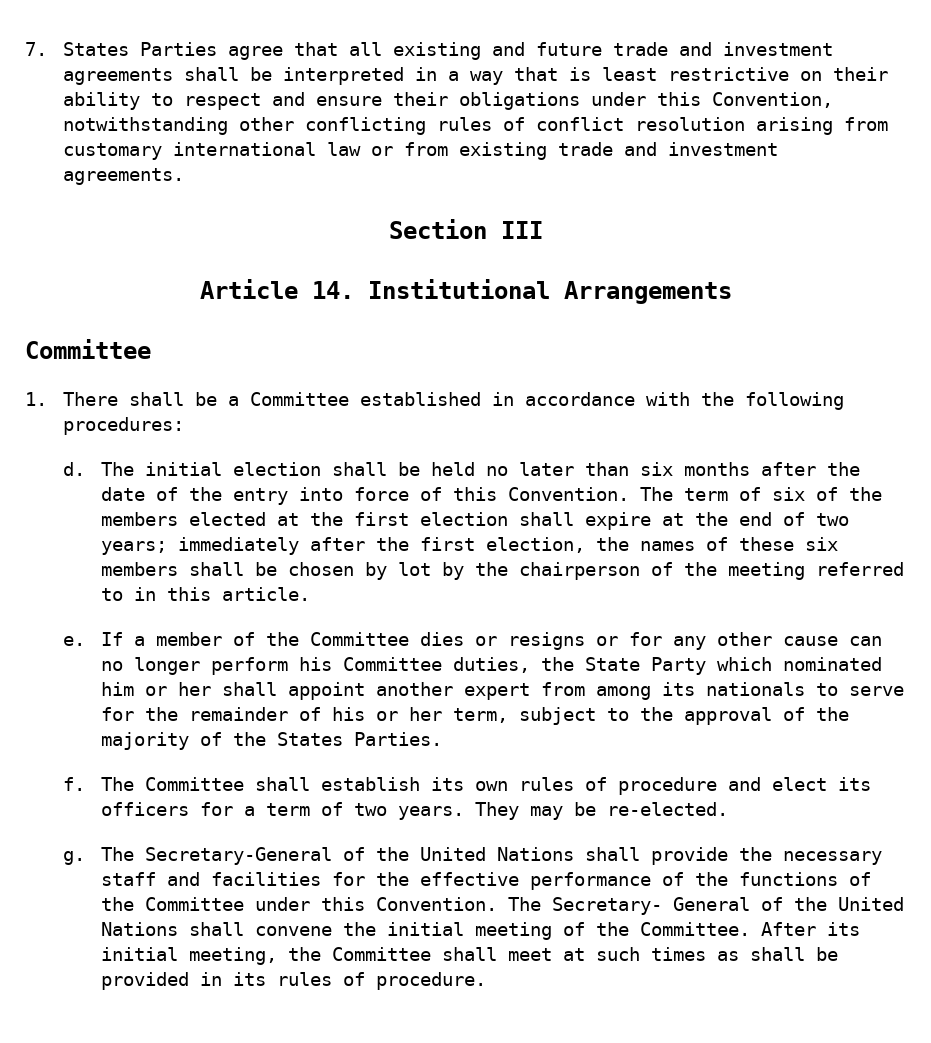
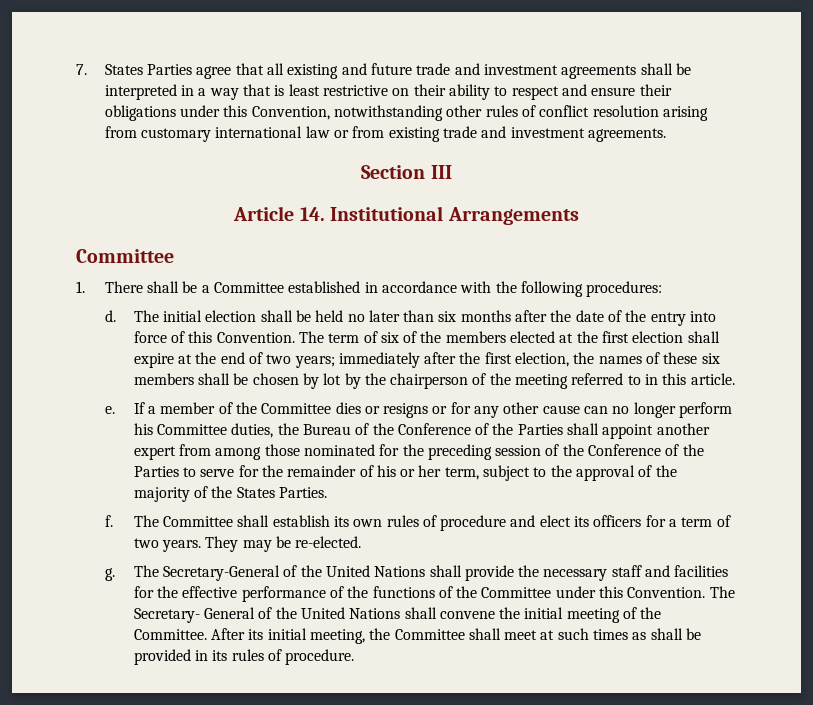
[304,117,426,135] conflicting -> (483, 111) none
[584,657,882,675] [100,682,211,696] State Party which nominated him or her -> [302,423,563,435] Bureau of the Conference of the Parties
[661,682,805,696] its nationals -> [264,444,704,460] [133,466,179,477] those nominated for the preceding session of the Conference of the Parties

